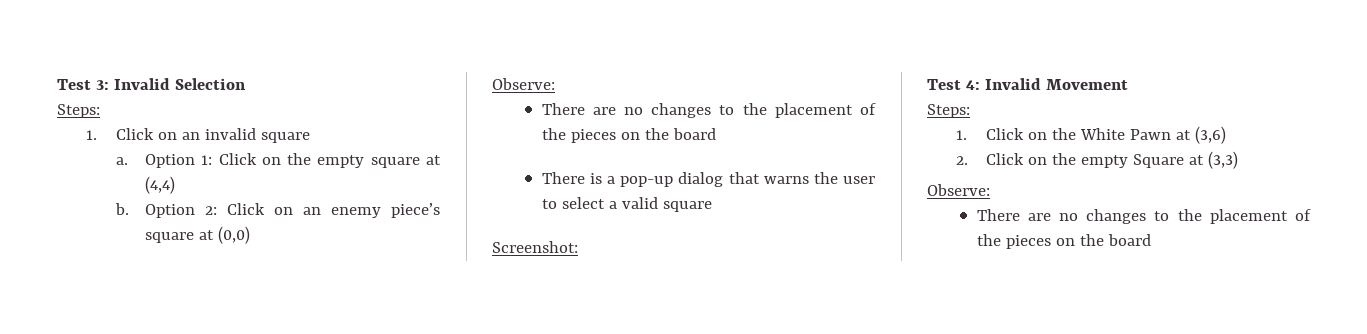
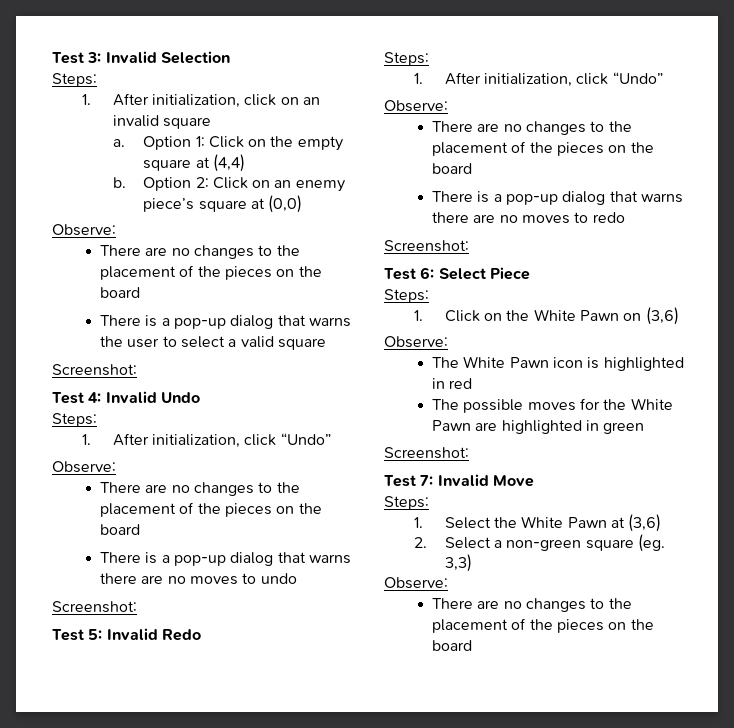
[115,128,154,140] Click -> [112,93,277,108] After initialization, click
[1045,79,1128,90] [927,104,970,118] [956,126,1226,144] [956,151,1238,169] Movement // Steps: // 1. Click on the White Pawn at (3,6) // 2. Click on the empty Square at (3,3) -> [160,392,200,403] [52,413,97,427] [82,433,331,448] Undo // Steps: // 1. After initialization, click “Undo”
(1151, 240) none -> [99,552,351,566] [99,573,297,585] [52,601,137,613] [52,628,201,641] [384,52,429,66] [414,72,663,87] [384,100,448,112] [431,121,632,135] [431,141,654,156] [431,163,472,174] [431,191,683,205] [431,212,625,224] [384,240,469,252] [384,267,530,280] [384,289,429,303] [414,307,679,325] [384,336,448,348] [431,356,684,371] [431,378,473,389] [431,398,673,413] [431,420,645,434] [384,447,469,459] [384,474,534,487] [384,496,429,510] [414,514,662,532] [414,534,666,552] [444,554,472,572] [384,577,448,589] [431,598,632,612] [431,618,654,633] [431,640,472,651] // There is a pop-up dialog that warns there are no moves to undo // Screenshot: // Test 5: Invalid Redo // Steps: // 1. After initialization, click “Undo” // Observe: // There are no changes to the placement of the pieces on the board // There is a pop-up dialog that warns there are no moves to redo // Screenshot: // Test 6: Select Piece // Steps: // 1. Click on the White Pawn on (3,6) // Observe: // The White Pawn icon is highlighted in red // The possible moves for the White Pawn are highlighted in green // Screenshot: // Test 7: Invalid Move // Steps: // 1. Select the White Pawn at (3,6) // 2. Select a non-green square (eg. 3,3) // Observe: // There are no changes to the placement of the pieces on the board

